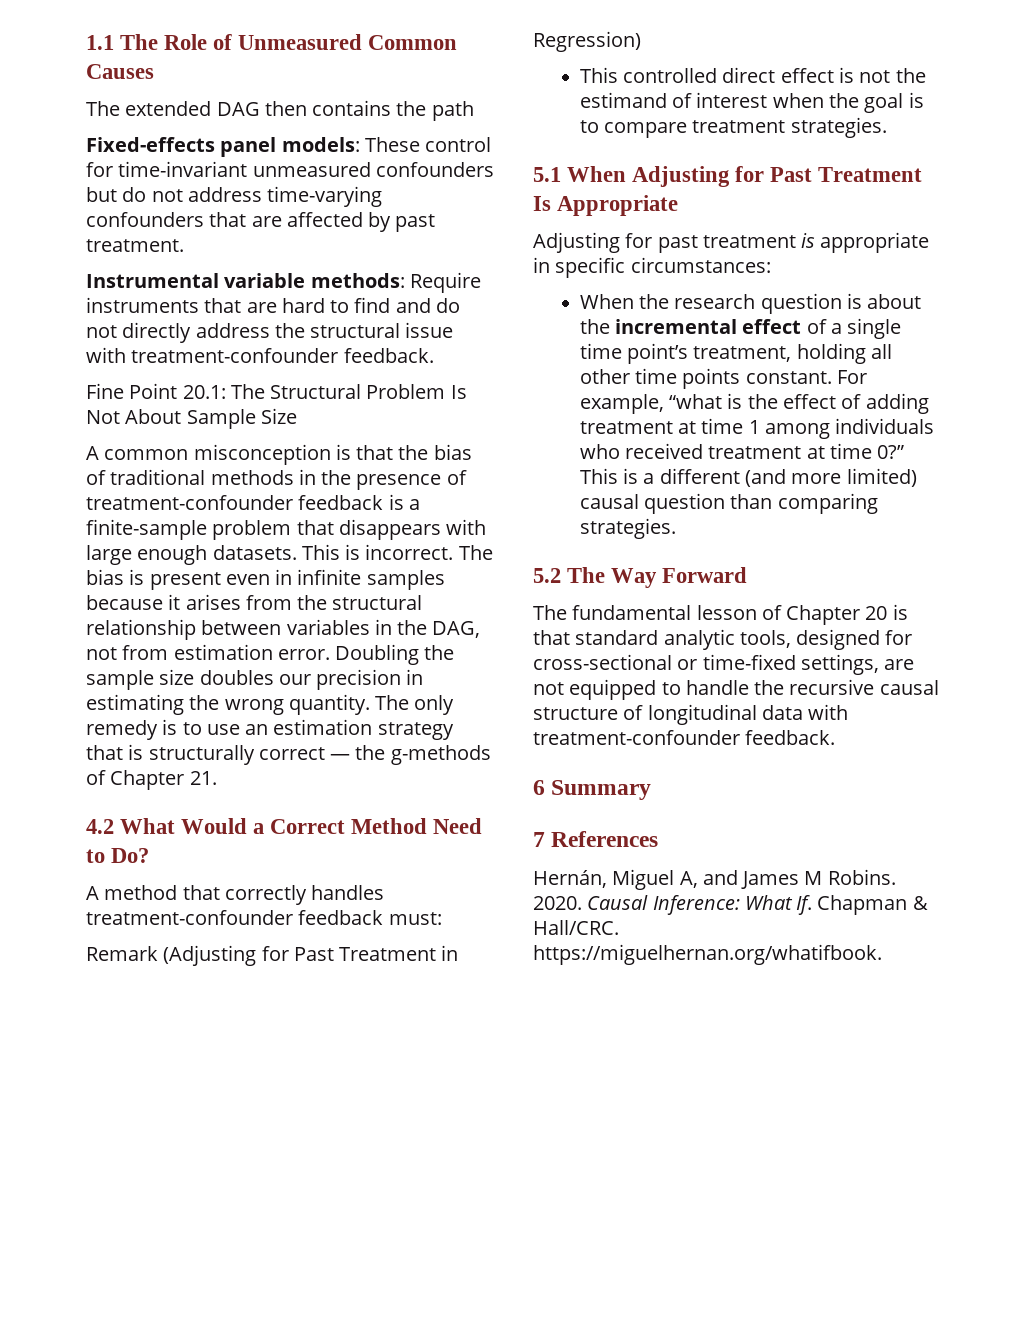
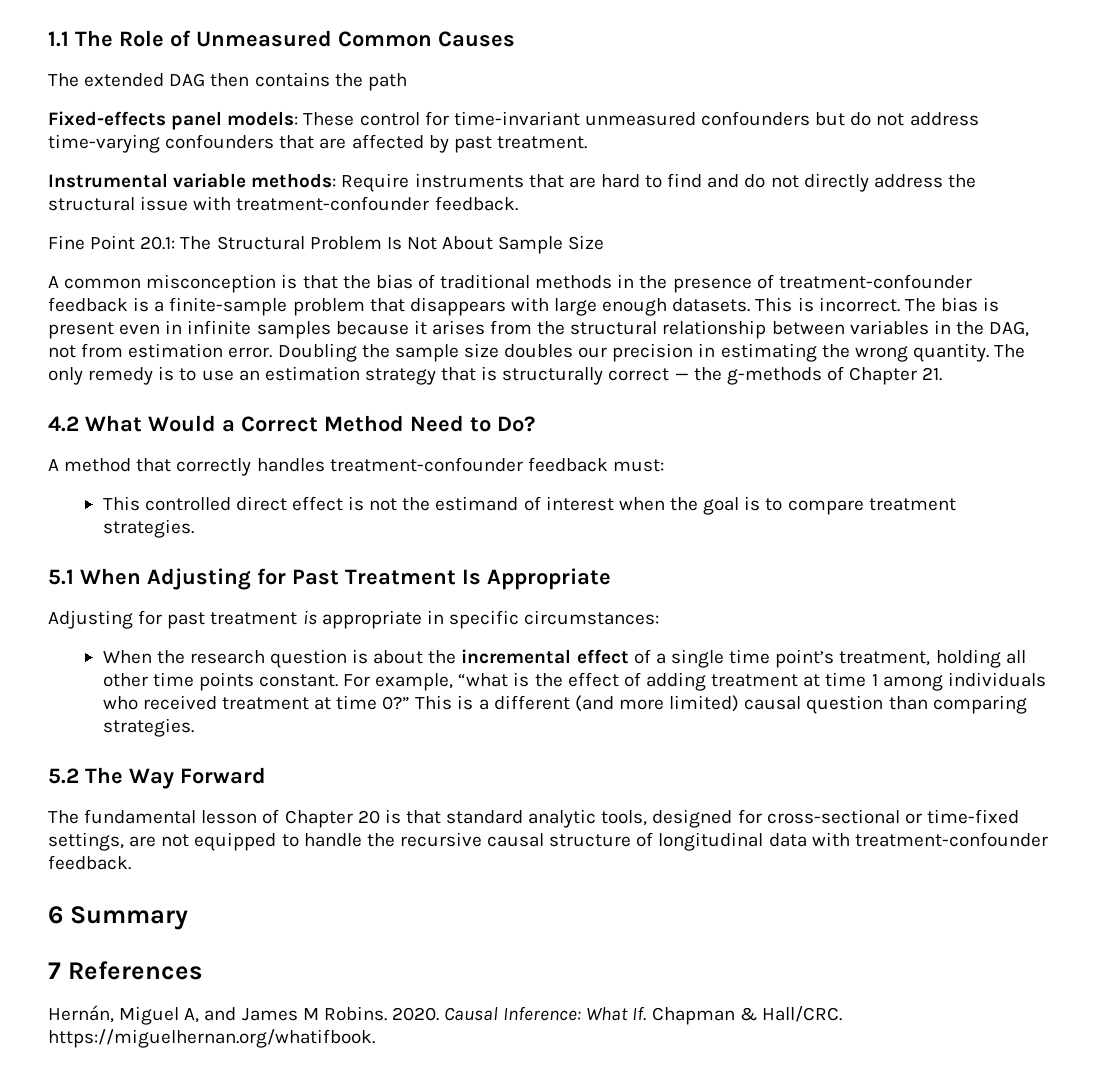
[86,945,459,966] [533,31,641,52] // Remark (Adjusting for Past Treatment in Regression) -> (664, 465) none

